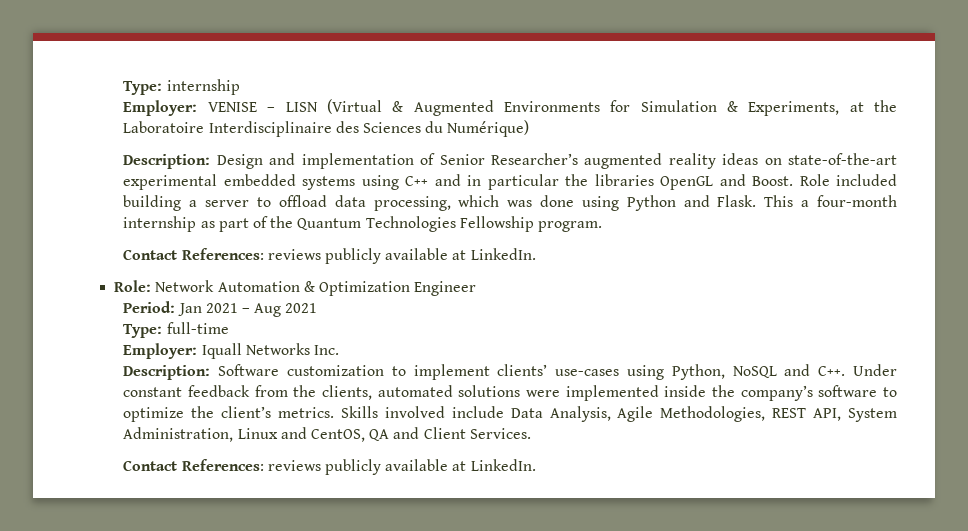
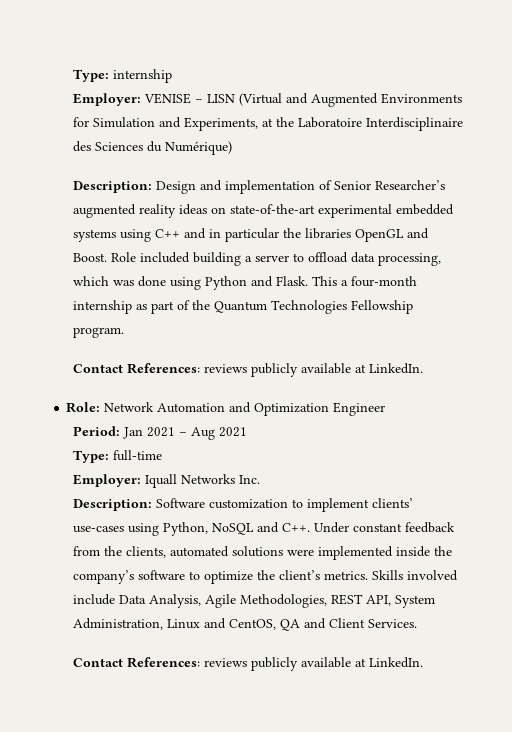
[392,101,404,112] & -> [286,93,309,104] and
[726,101,738,112] & -> [159,117,182,128] and
[303,281,315,292] & -> [229,402,252,413] and

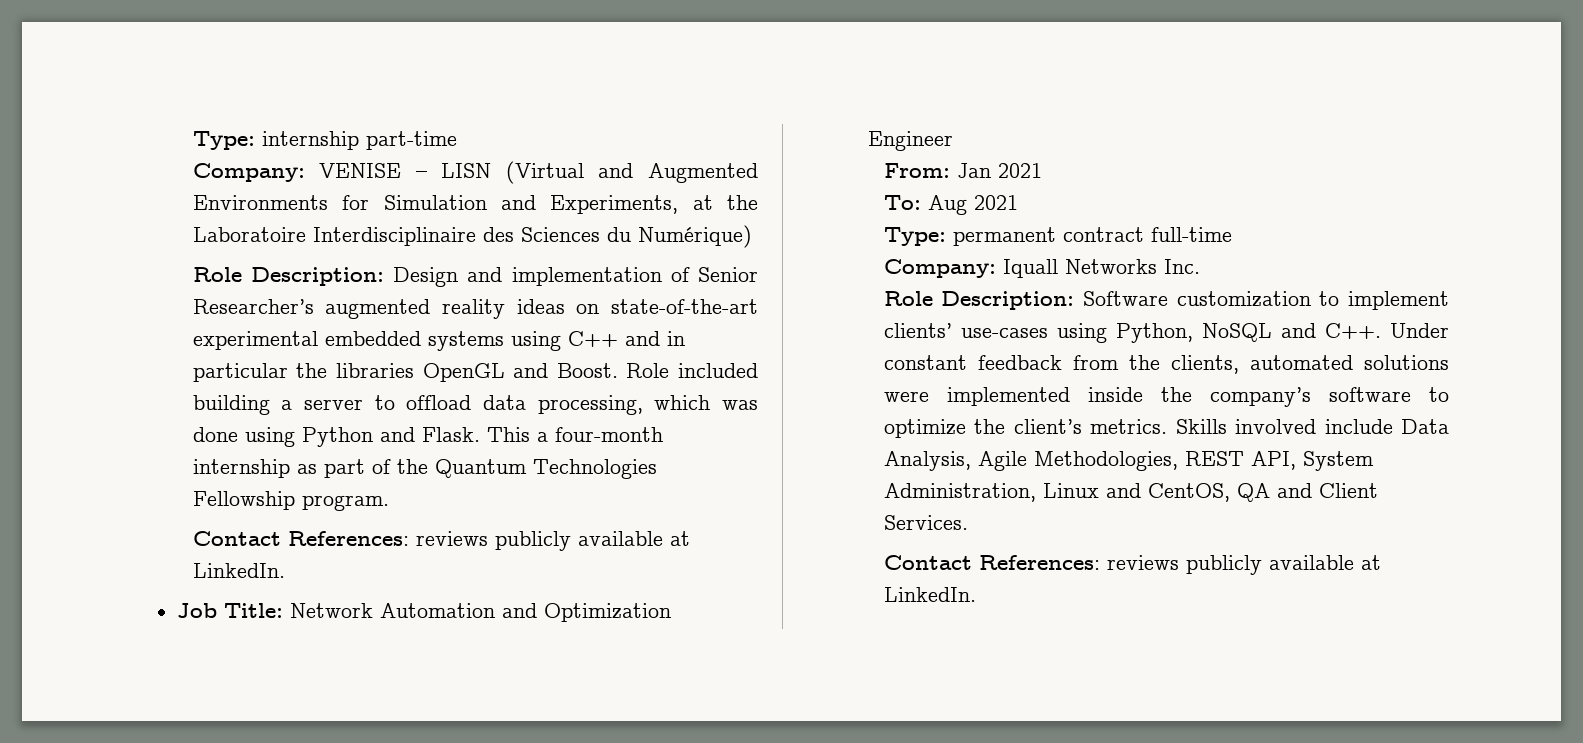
[73,93,142,106] // Employer: -> [365,131,457,150] [192,163,305,182] part-time // Company:
(233, 148) none -> [192,267,242,282] Role
[66,402,101,413] Role: -> [177,603,284,618] Job Title:
[73,426,121,436] Period: -> [883,163,950,178] From:
[179,432,188,436] – -> [883,195,921,210] // To:
(110, 456) none -> [952,227,1144,246] permanent contract
[73,474,142,487] Employer: -> [883,259,996,278] Company:
(261, 479) none -> [883,291,933,306] Role

